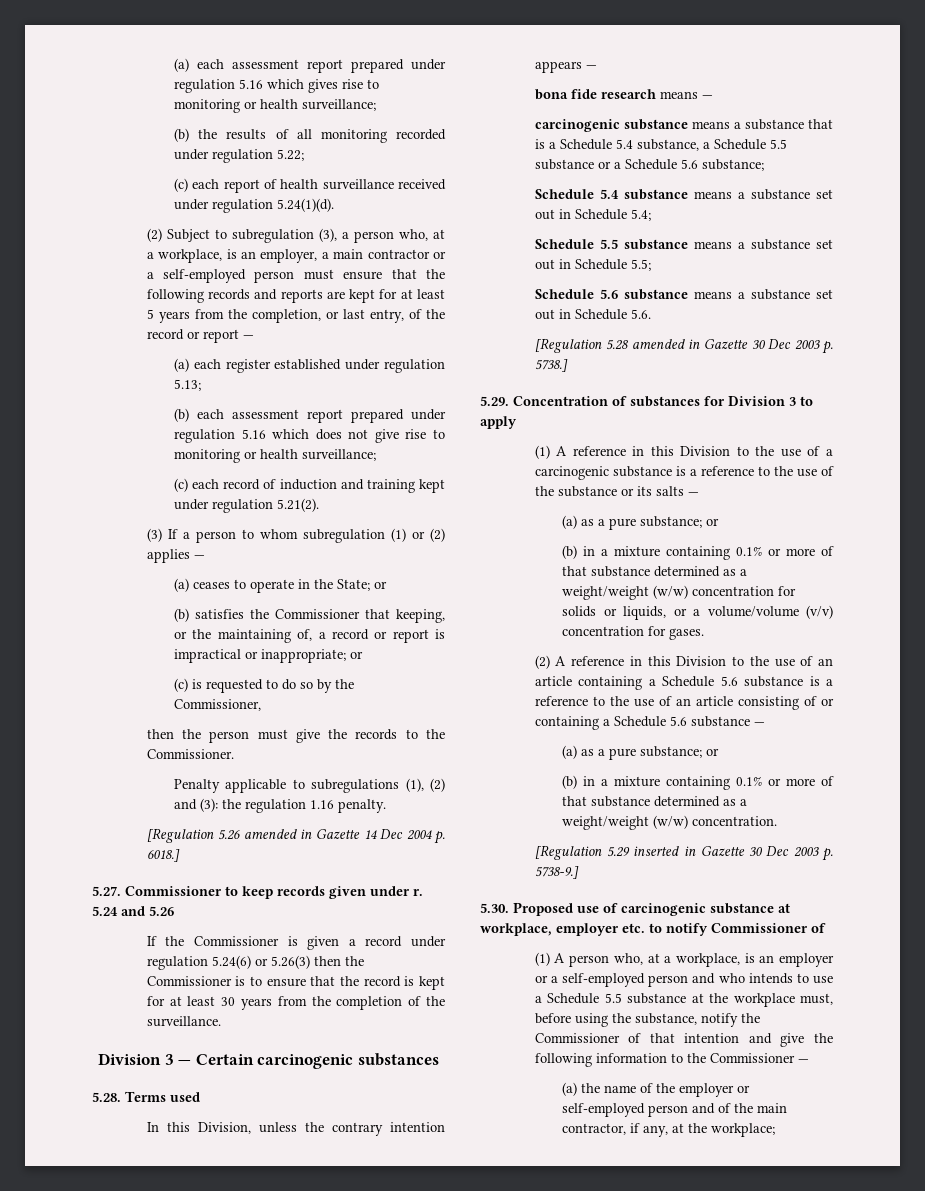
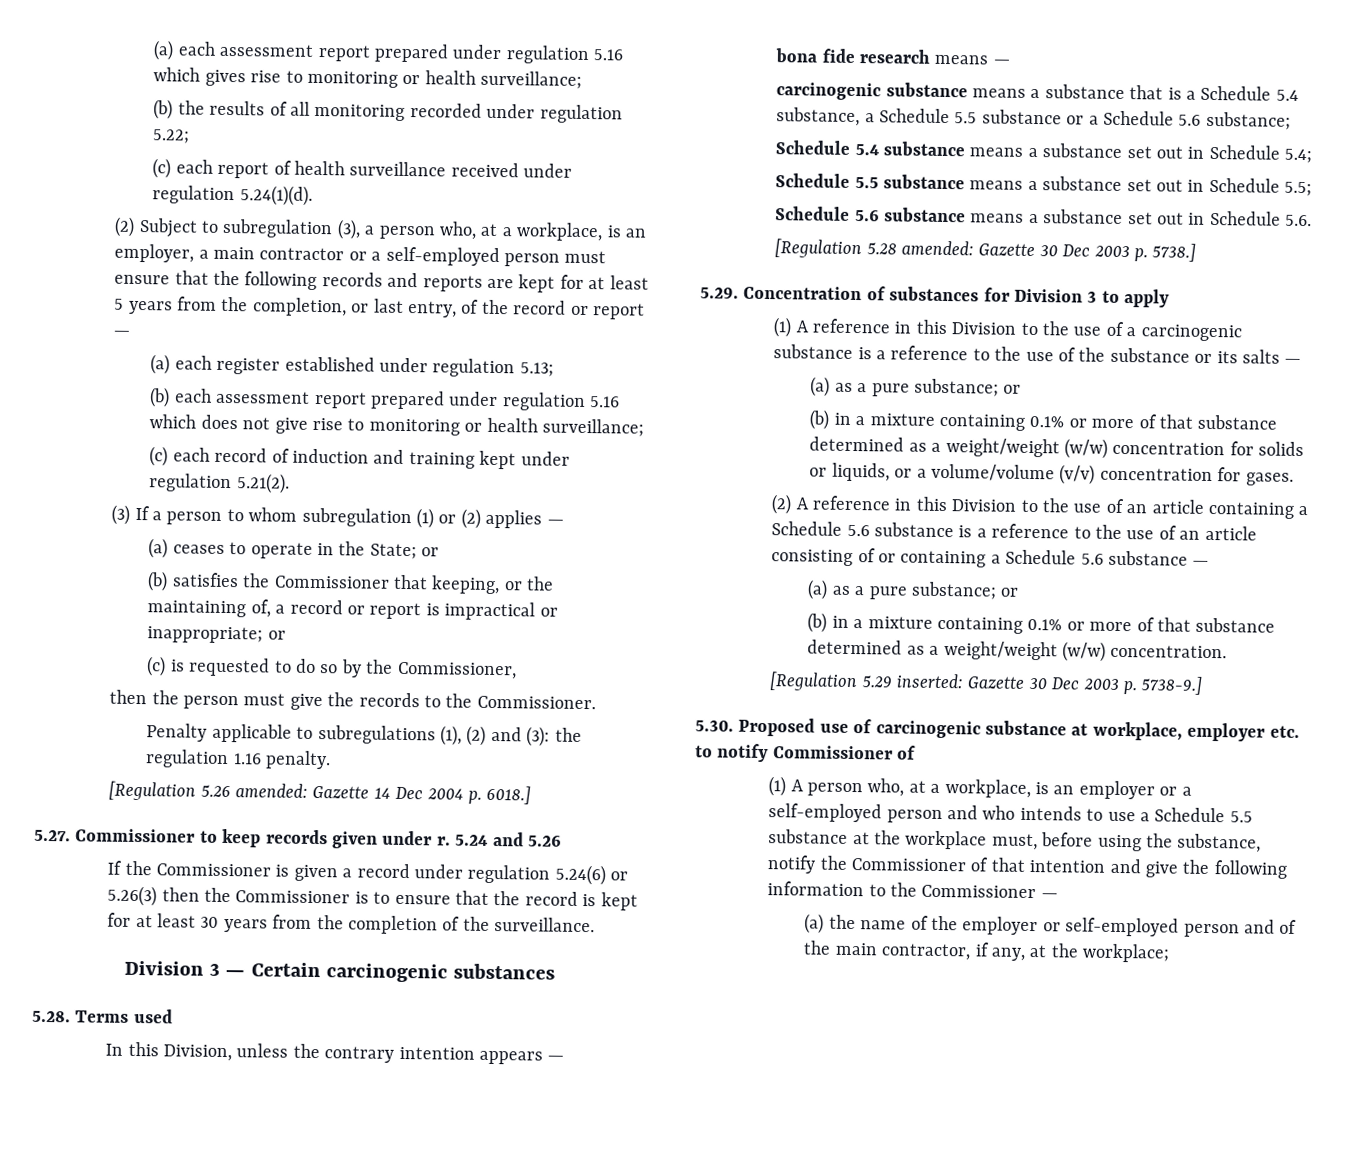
[243,829,312,839] amended in -> [235,783,309,798] amended:
[631,339,700,349] amended in -> [901,240,975,256] amended:
[633,846,696,856] inserted in -> [896,673,965,689] inserted:

